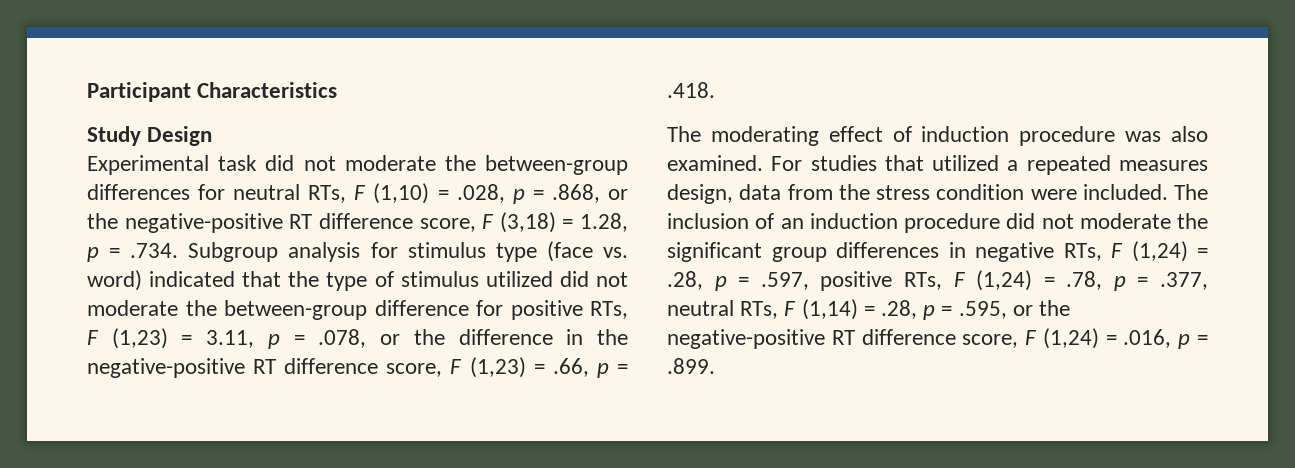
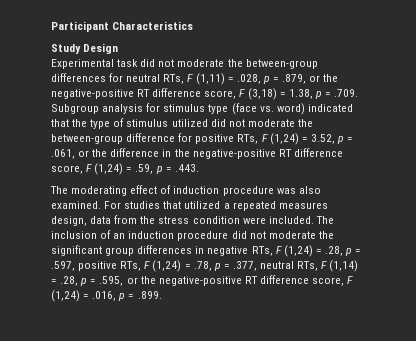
[373,183,430,204] (1,10) -> [195,73,225,85] (1,11)
[551,184,600,203] .868, -> [282,74,307,84] .879,
[580,213,628,232] [87,243,179,262] 1.28, p = .734. -> [288,89,359,99] 1.38, p = .709.
[111,328,367,349] (1,23) = 3.11, p = .078, -> [269,133,354,145] [51,149,75,159] (1,24) = 3.52, p = .061,
[469,357,628,378] [667,82,715,98] (1,23) = .66, p = .418. -> [94,163,199,175] (1,24) = .59, p = .443.

